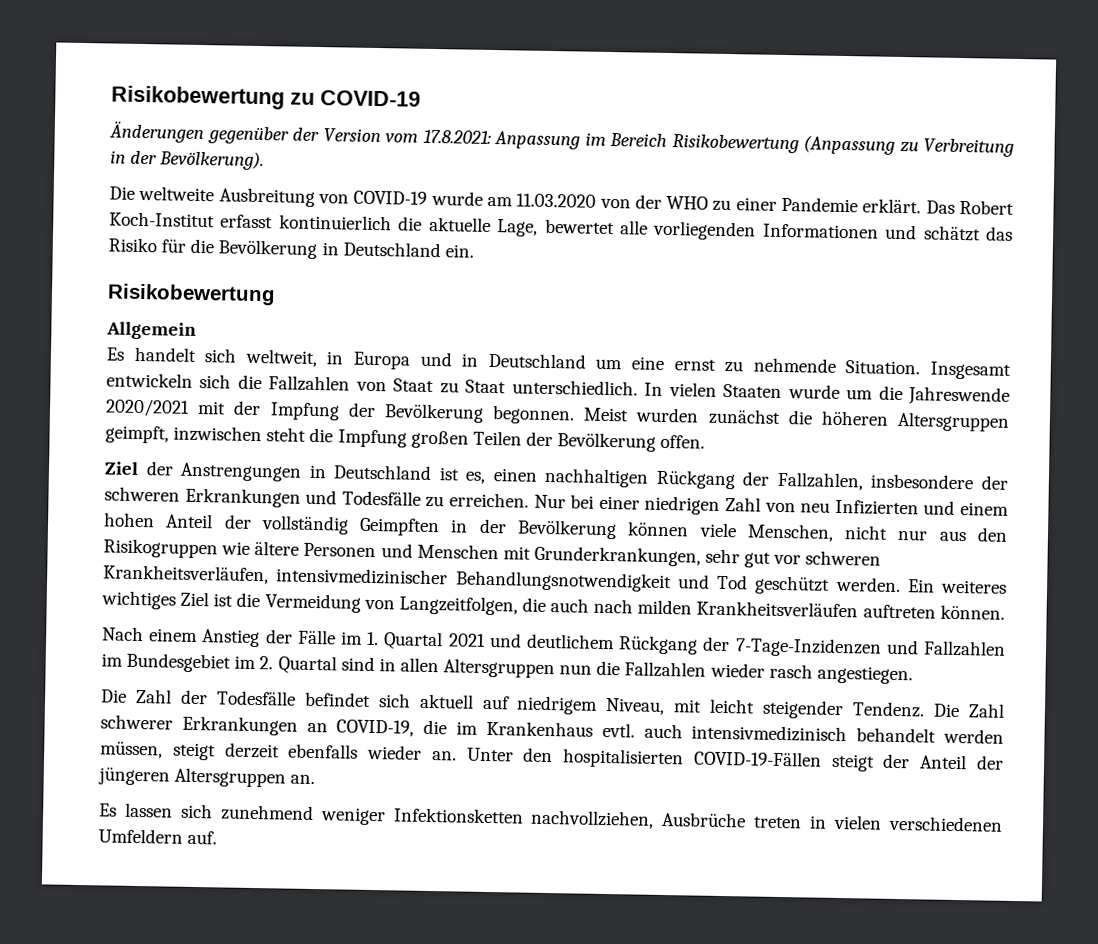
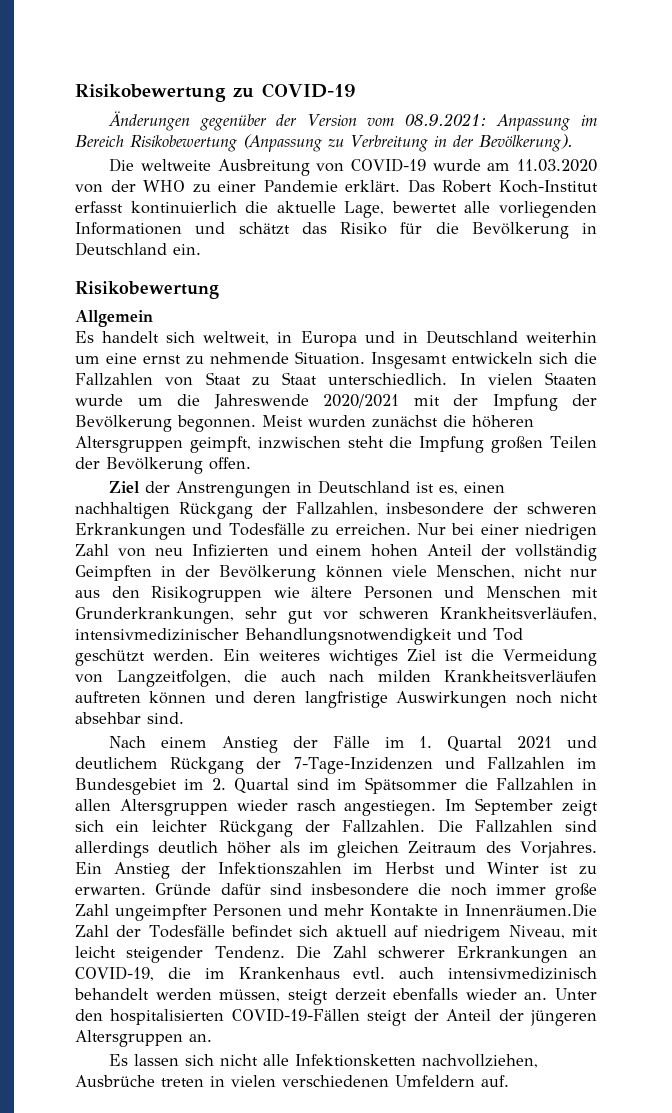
[422,129,491,144] 17.8.2021: -> [404,113,487,126] 08.9.2021:
(587, 360) none -> [525,331,597,343] weiterhin
[939,604,1005,620] können. -> [149,691,598,708] [75,712,184,724] können und deren langfristige Auswirkungen noch nicht absehbar sind.
[378,657,913,685] [100,689,127,703] in allen Altersgruppen nun die Fallzahlen wieder rasch angestiegen. // Die -> [337,777,597,794] [75,798,598,816] [75,819,597,837] [75,841,598,858] [75,862,597,879] [75,883,597,900] [75,903,597,921] im Spätsommer die Fallzahlen in allen Altersgruppen wieder rasch angestiegen. Im September zeigt sich ein leichter Rückgang der Fallzahlen. Die Fallzahlen sind allerdings deutlich höher als im gleichen Zeitraum des Vorjahres. Ein Anstieg der Infektionszahlen im Herbst und Winter ist zu erwarten. Gründe dafür sind insbesondere die noch immer große Zahl ungeimpfter Personen und mehr Kontakte in Innenräumen.Die
[220,804,386,826] zunehmend weniger -> [220,1054,290,1066] nicht alle

